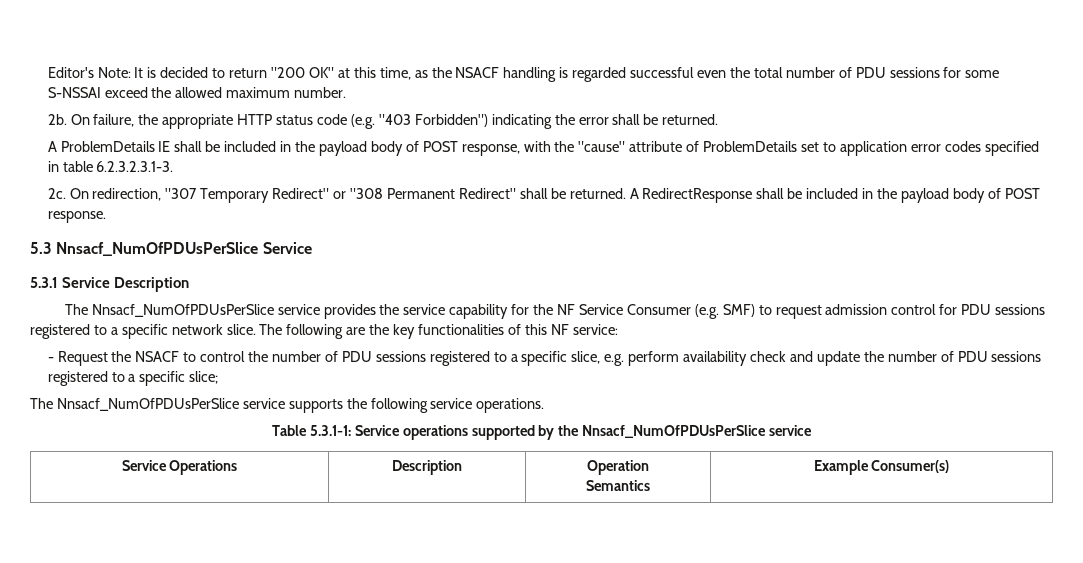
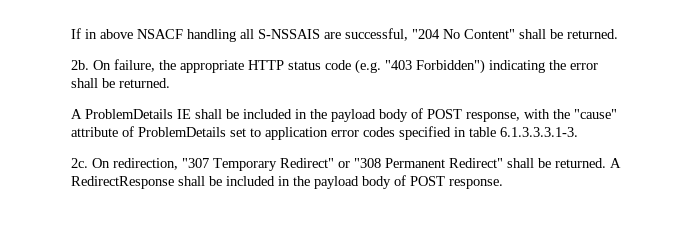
[47,67,1000,82] [47,87,347,98] Editor's Note: It is decided to return "200 OK" at this time, as the NSACF handling is regarded successful even the total number of PDU sessions for some S-NSSAI exceed the allowed maximum number. -> [70,28,618,42] If in above NSACF handling all S-NSSAIS are successful, "204 No Content" shall be returned.
[96,161,174,172] 6.2.3.2.3.1-3. -> [499,127,578,137] 6.1.3.3.3.1-3.
[30,242,312,256] [30,277,190,292] [64,304,1046,319] [30,324,618,339] [47,351,1042,366] [47,371,219,386] [30,398,545,413] [271,425,813,440] [121,460,238,475] [392,460,462,475] [587,460,649,475] [586,480,650,491] [813,460,950,475] // 5.3 Nnsacf_NumOfPDUsPerSlice Service // 5.3.1 Service Description // The Nnsacf_NumOfPDUsPerSlice service provides the service capability for the NF Service Consumer (e.g. SMF) to request admission control for PDU sessions registered to a specific network slice. The following are the key functionalities of this NF service: // - Request the NSACF to control the number of PDU sessions registered to a specific slice, e.g. perform availability check and update the number of PDU sessions registered to a specific slice; // The Nnsacf_NumOfPDUsPerSlice service supports the following service operations. // Table 5.3.1-1: Service operations supported by the Nnsacf_NumOfPDUsPerSlice service // Service Operations | Description | Operation // Semantics | Example Consumer(s) -> (503, 184) none

